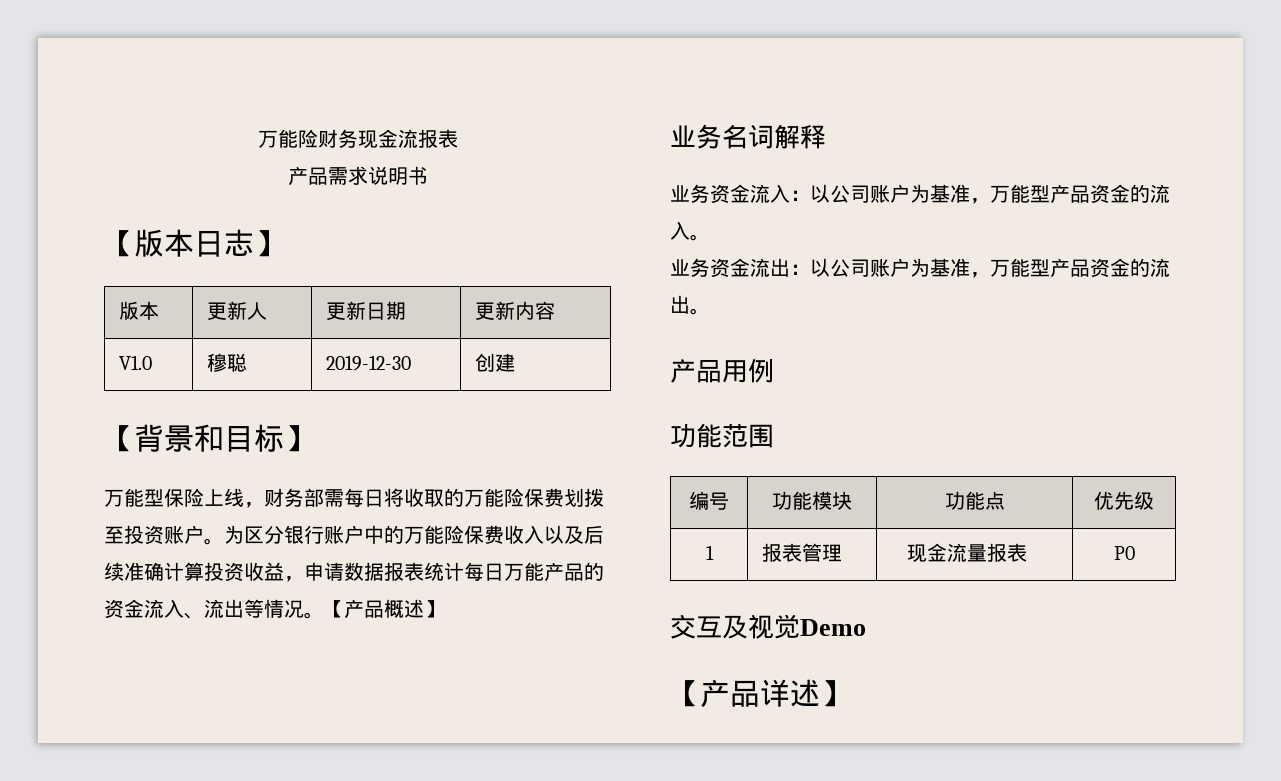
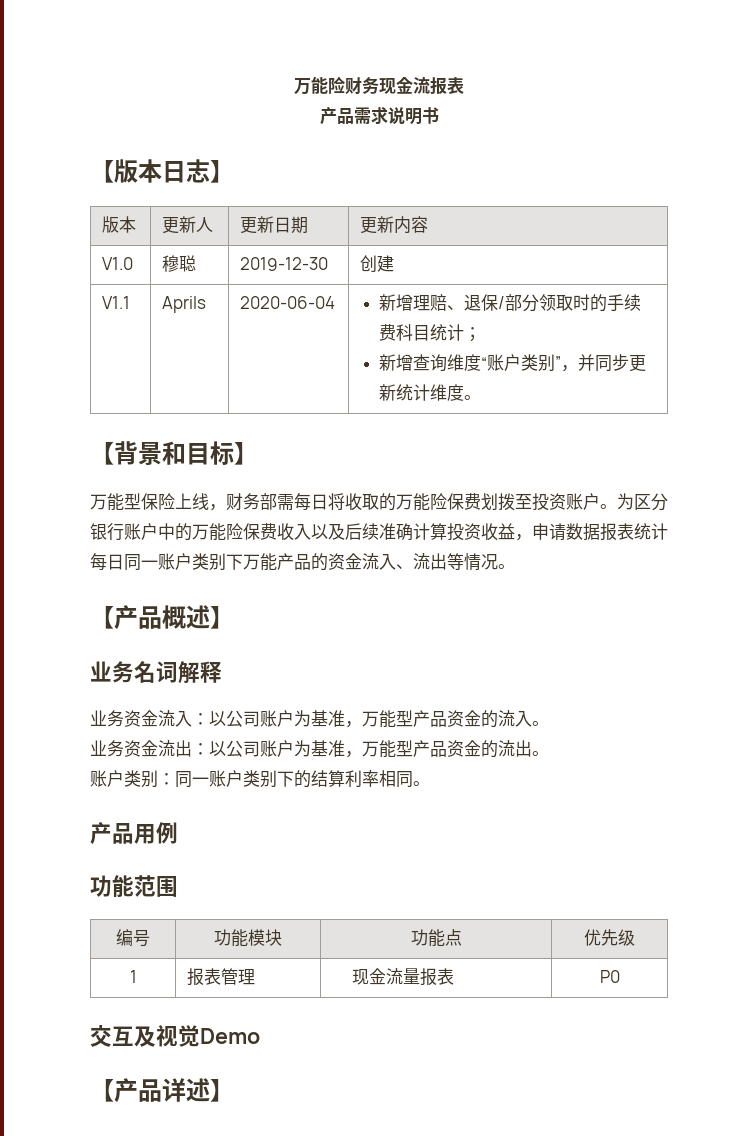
(516, 362) none -> [102,296,131,309] [162,296,207,313] [240,296,336,309] [378,294,641,312] [378,324,481,342] [378,354,646,372] [378,384,481,401] // V1.1 | Aprils | 2020-06-04 | 新增理赔、退保/部分领取时的手续费科目统计； // 新增查询维度“账户类别”，并同步更新统计维度。
(504, 572) none -> [124,553,243,571] 同一账户类别下
(324, 615) none -> (515, 566) //
(710, 311) none -> [90,770,430,788] // 账户类别：同一账户类别下的结算利率相同。

